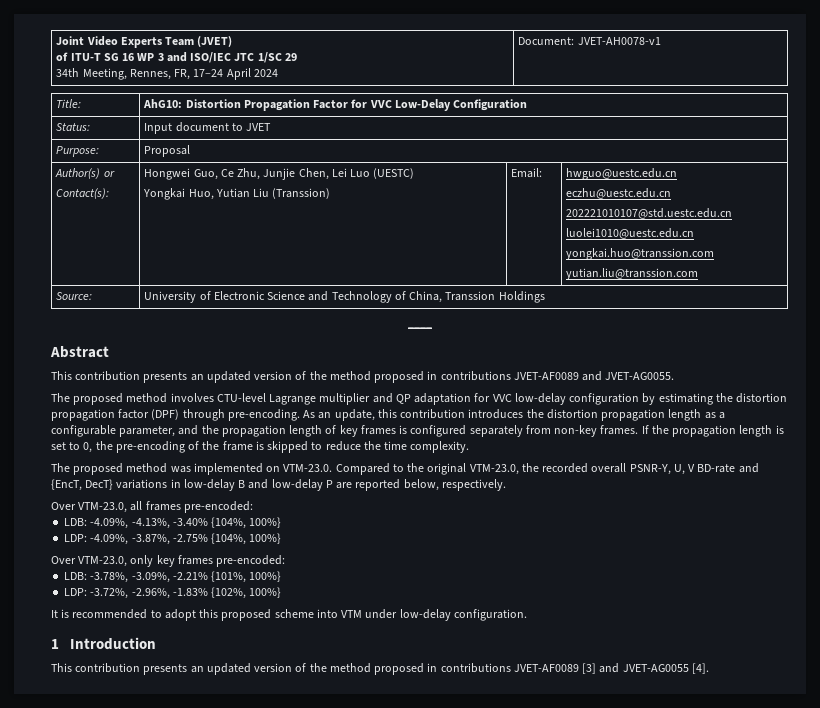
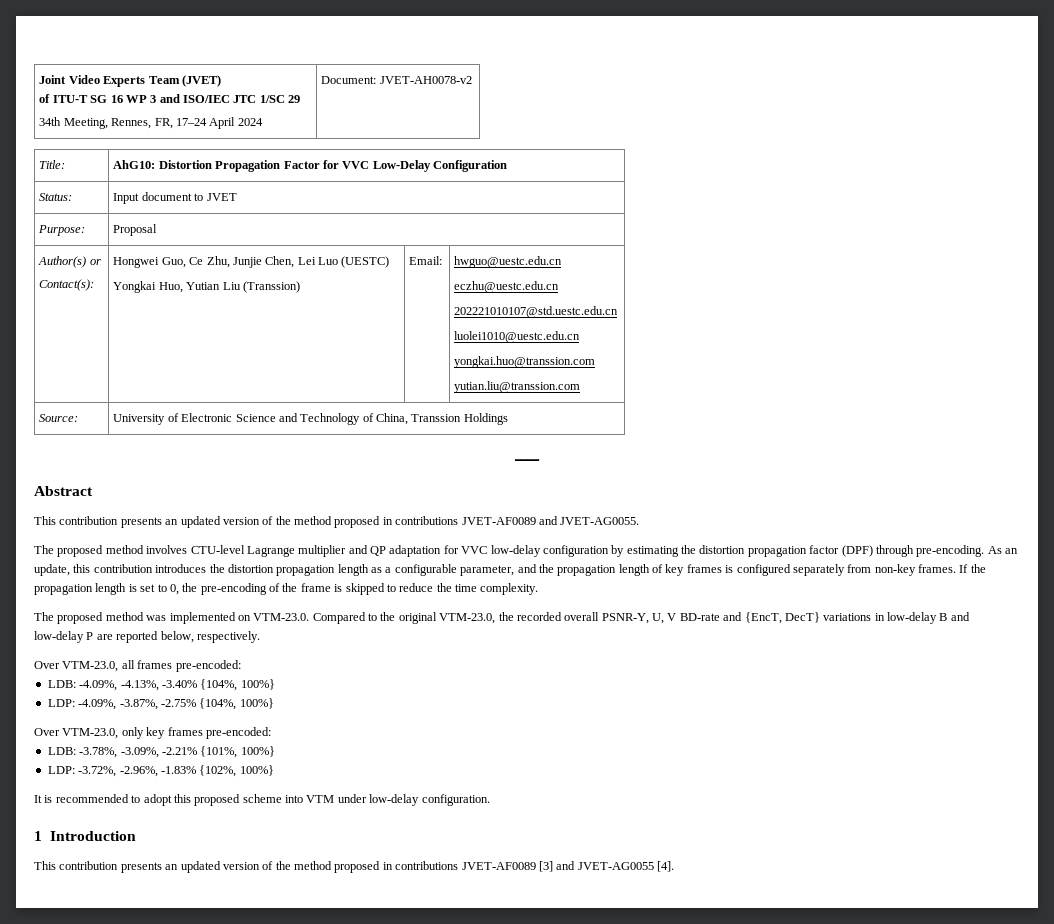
[577,37,661,45] JVET-AH0078-v1 -> [379,76,472,84] JVET-AH0078-v2

